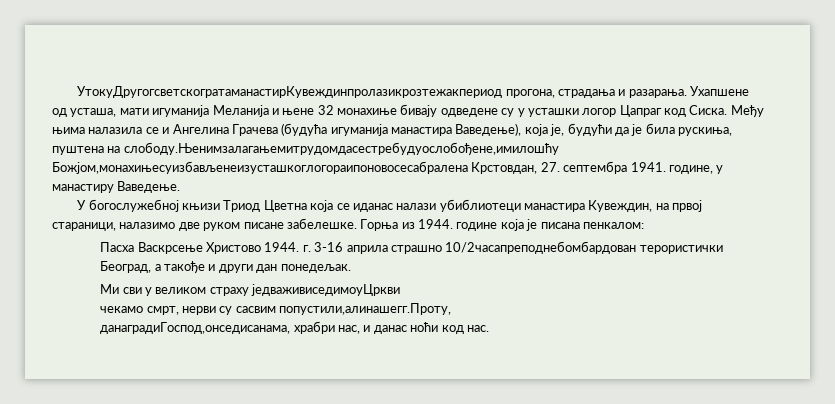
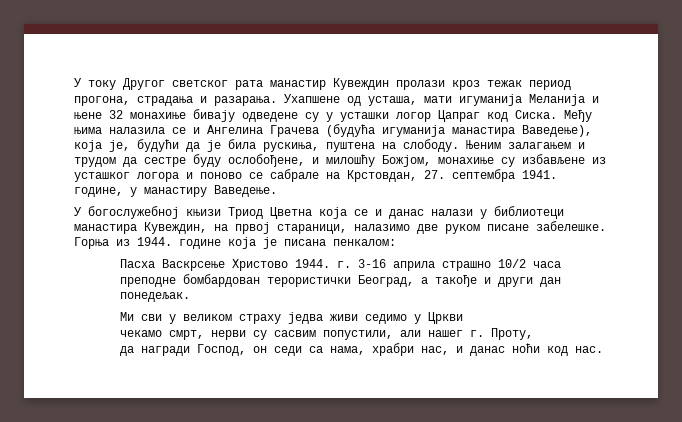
[77,86,503,98] УтокуДругогсветскогратаманастирКувеждинпролазикрозтежакпериод -> [74,78,571,90] У току Другог светског рата манастир Кувеждин пролази кроз тежак период
[123,142,559,156] [52,161,468,174] слободу.Њенимзалагањемитрудомдасестребудуослобођене,имилошћу Божјом,монахињесуизбављенеизусташкоглогораипоновосесабралена -> [403,139,585,152] [74,154,606,167] [74,169,340,182] слободу. Њеним залагањем и трудом да сестре буду ослобођене, и милошћу Божјом, монахиње су избављене из усташког логора и поново се сабрале на
[352,199,521,212] иданас налази убиблиотеци -> [375,206,564,219] и данас налази у библиотеци
[445,241,637,254] 10/2часапреподнебомбардован -> [498,259,562,268] [120,274,261,287] 10/2 часа преподне бомбардован
[251,284,401,296] једваживиседимоуЦркви -> [288,312,464,324] једва живи седимо у Цркви
[279,303,452,315] [100,322,291,334] попустили,алинашегг.Проту, // данаградиГоспод,онседисанама, -> [323,328,534,340] [120,344,366,356] попустили, али нашег г. Проту, // да награди Господ, он седи са нама,

